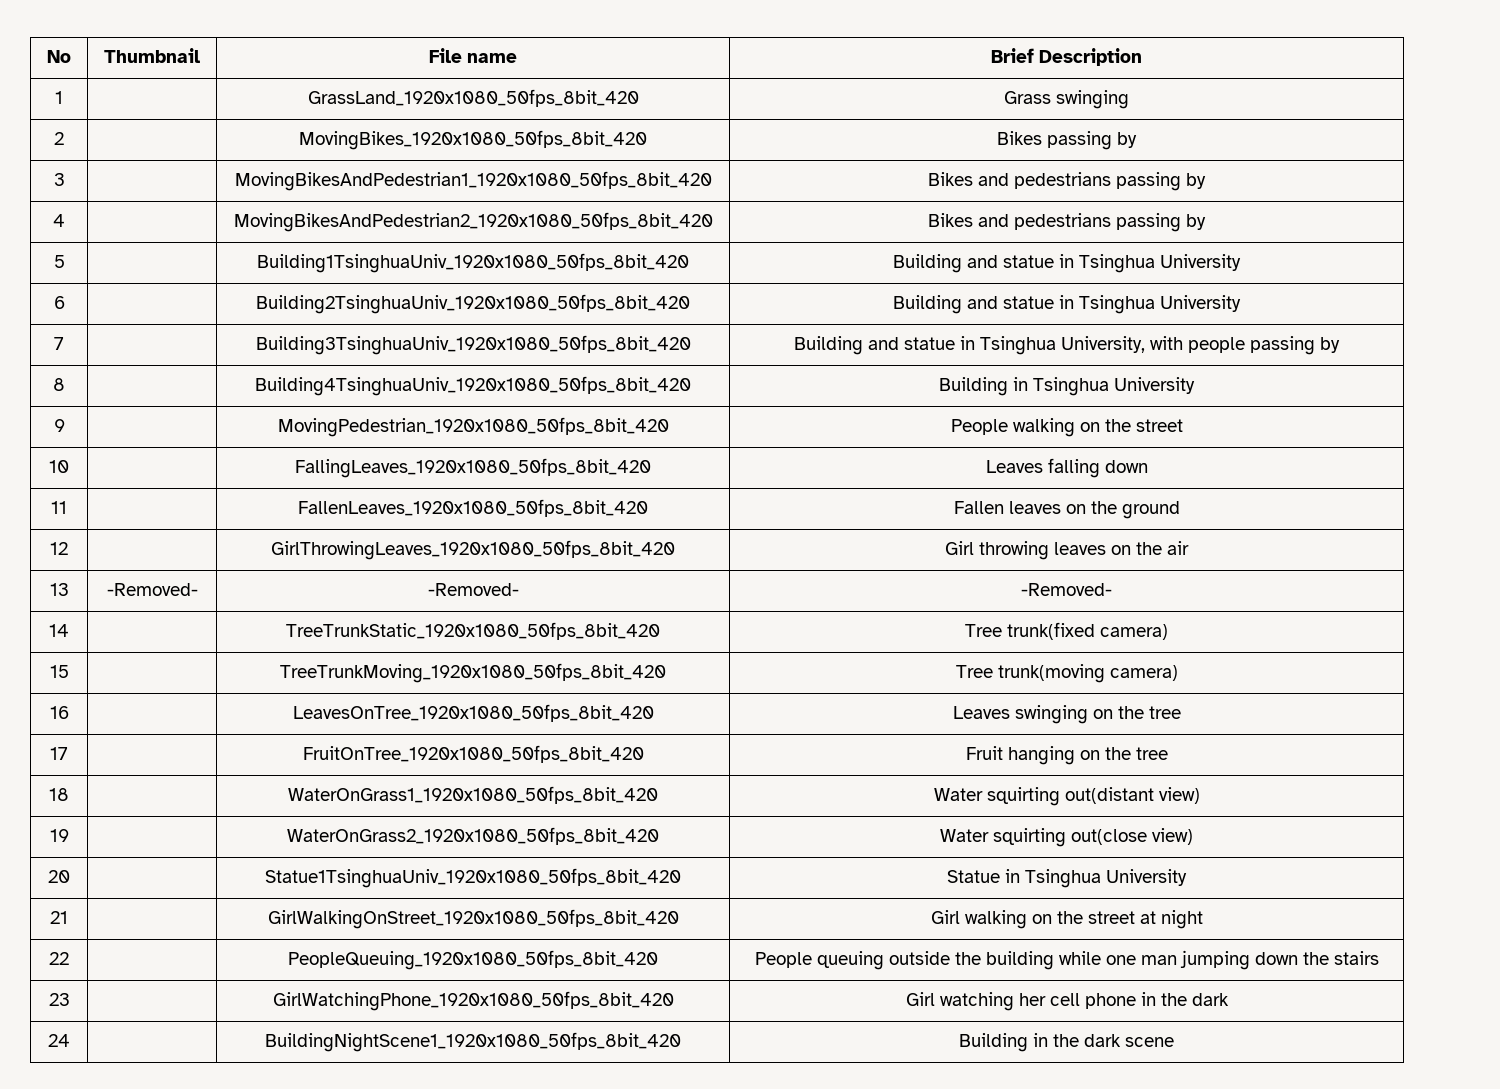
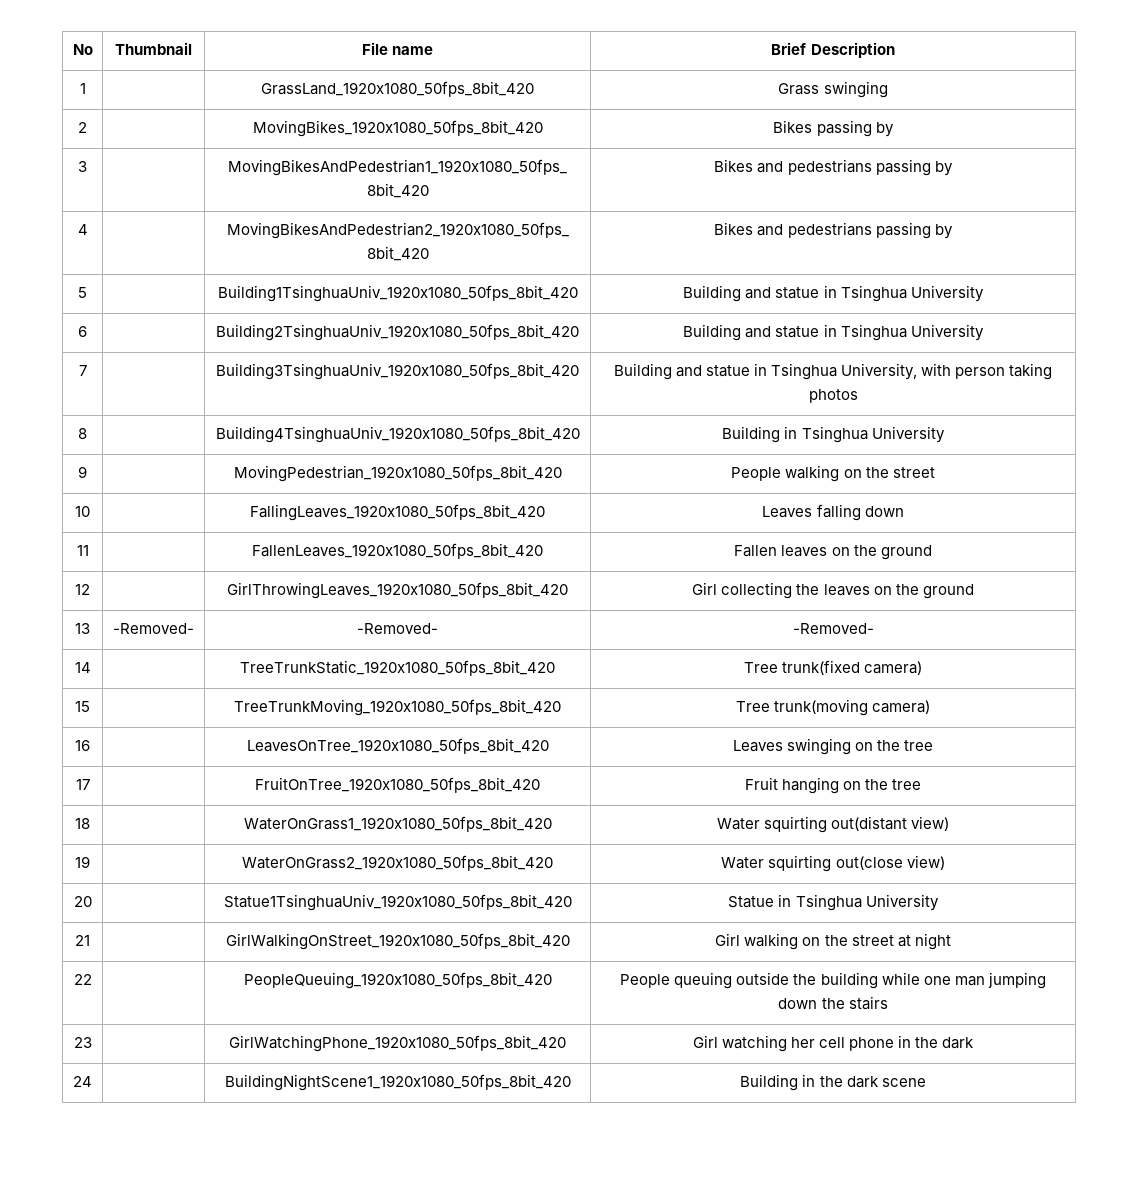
[1188,336,1340,355] people passing by -> [955,363,1053,380] [808,389,858,403] person taking photos
[979,541,1189,560] throwing leaves on the air -> [721,582,974,599] collecting the leaves on the ground

